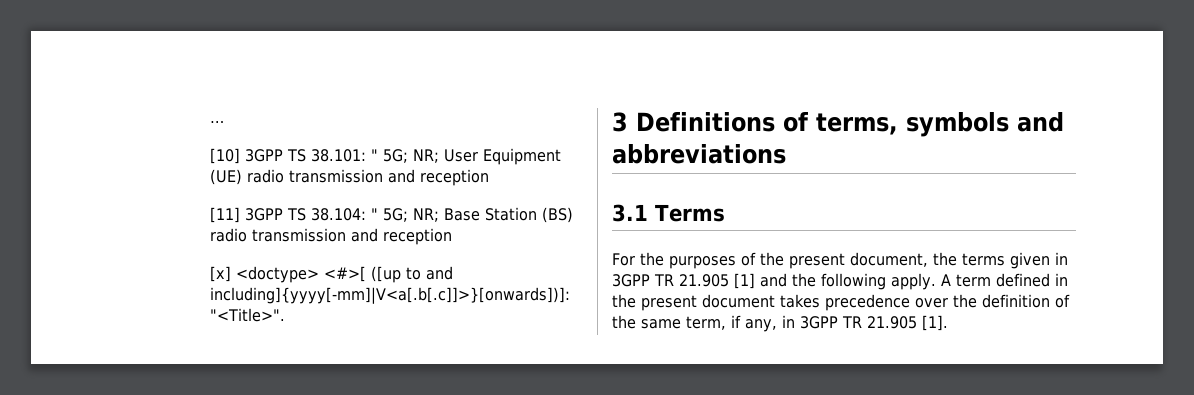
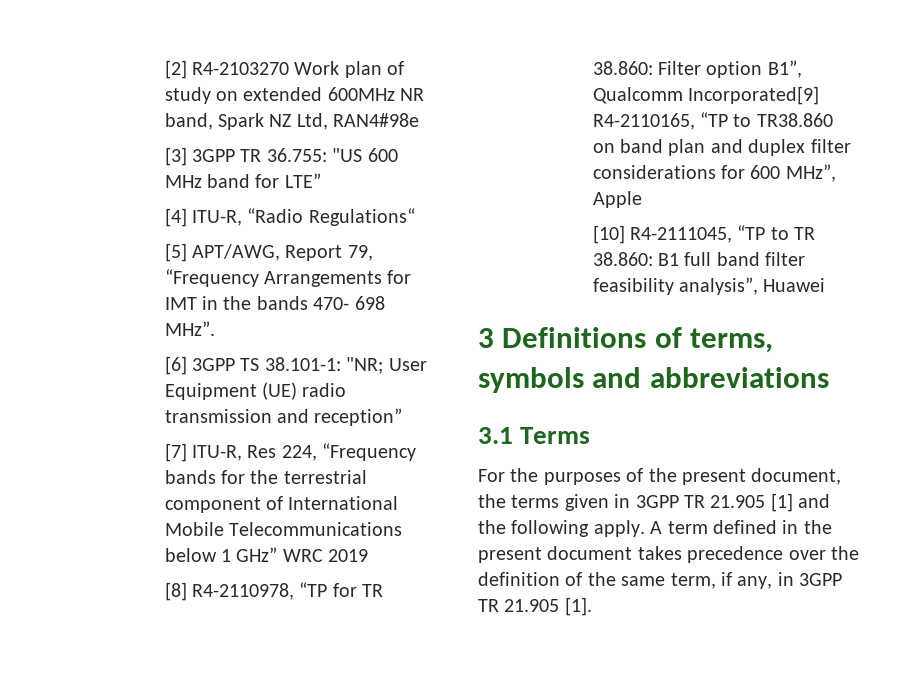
[210,121,225,123] [210,148,440,164] … // [10] 3GPP TS 38.101: " 5G; NR; -> [164,60,405,79] [164,87,425,104] [164,113,420,130] [164,147,398,166] [164,173,321,188] [164,208,415,227] [164,243,373,262] [164,269,412,287] [164,296,385,310] [164,321,215,336] [164,356,384,375] [2] R4-2103270 Work plan of study on extended 600MHz NR band, Spark NZ Ltd, RAN4#98e // [3] 3GPP TR 36.755: "US 600 MHz band for LTE” // [4] ITU-R, “Radio Regulations“ // [5] APT/AWG, Report 79, “Frequency Arrangements for IMT in the bands 470- 698 MHz”. // [6] 3GPP TS 38.101-1: "NR;
[420,169,490,186] [210,207,574,223] [210,228,453,245] [210,266,454,283] [210,287,571,304] [210,308,286,322] reception // [11] 3GPP TS 38.104: " 5G; NR; Base Station (BS) radio transmission and reception // [x] <doctype> <#>[ ([up to and including]{yyyy[-mm]|V<a[.b[.c]]>}[onwards])]: "<Title>". -> [314,408,403,426] [164,443,417,462] [164,470,367,484] [164,496,399,513] [164,522,402,536] [164,547,369,562] [164,582,384,601] [592,60,802,78] [592,86,819,105] [592,112,833,130] [592,139,851,156] [592,164,836,182] [592,191,642,208] [592,225,816,244] [592,252,806,266] [592,277,826,295] reception” // [7] ITU-R, Res 224, “Frequency bands for the terrestrial component of International Mobile Telecommunications below 1 GHz” WRC 2019 // [8] R4-2110978, “TP for TR 38.860: Filter option B1”, Qualcomm Incorporated[9] R4-2110165, “TP to TR38.860 on band plan and duplex filter considerations for 600 MHz”, Apple // [10] R4-2111045, “TP to TR 38.860: B1 full band filter feasibility analysis”, Huawei

